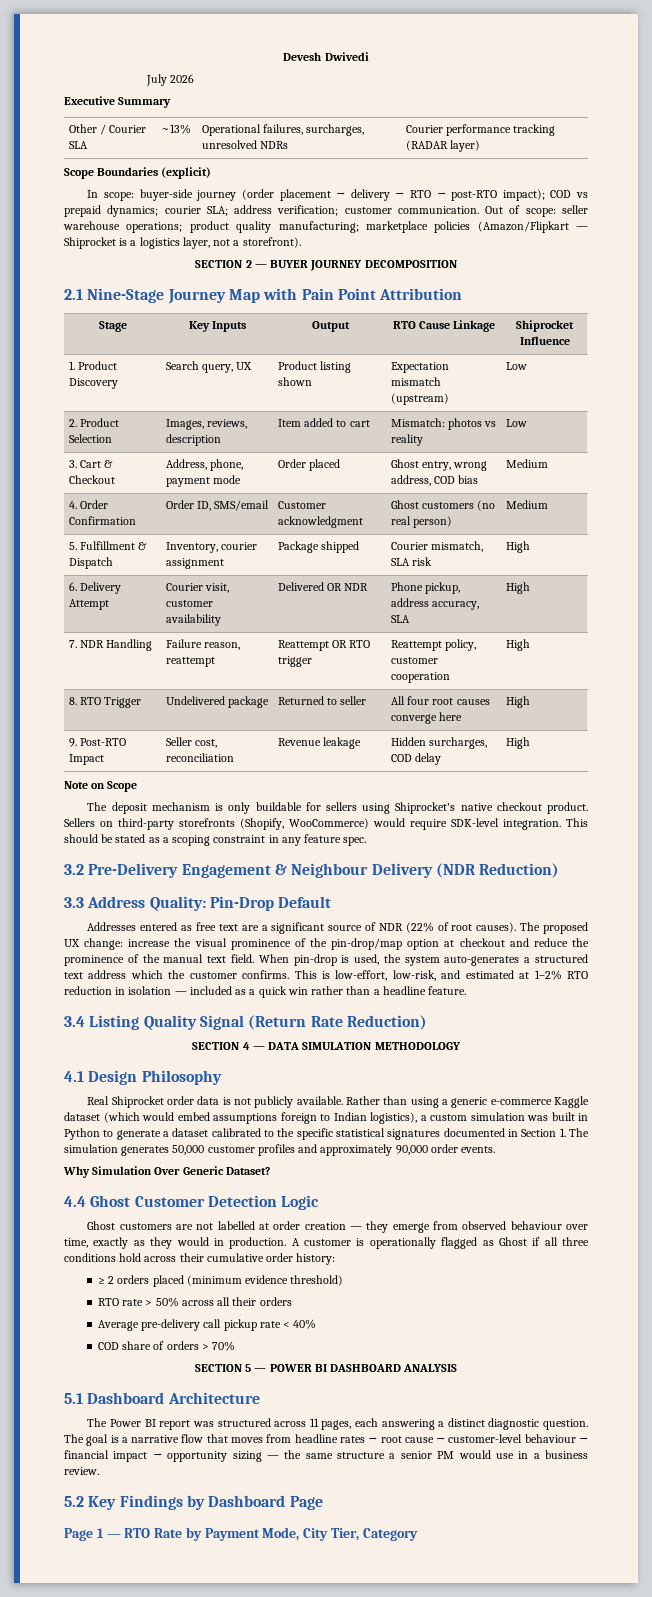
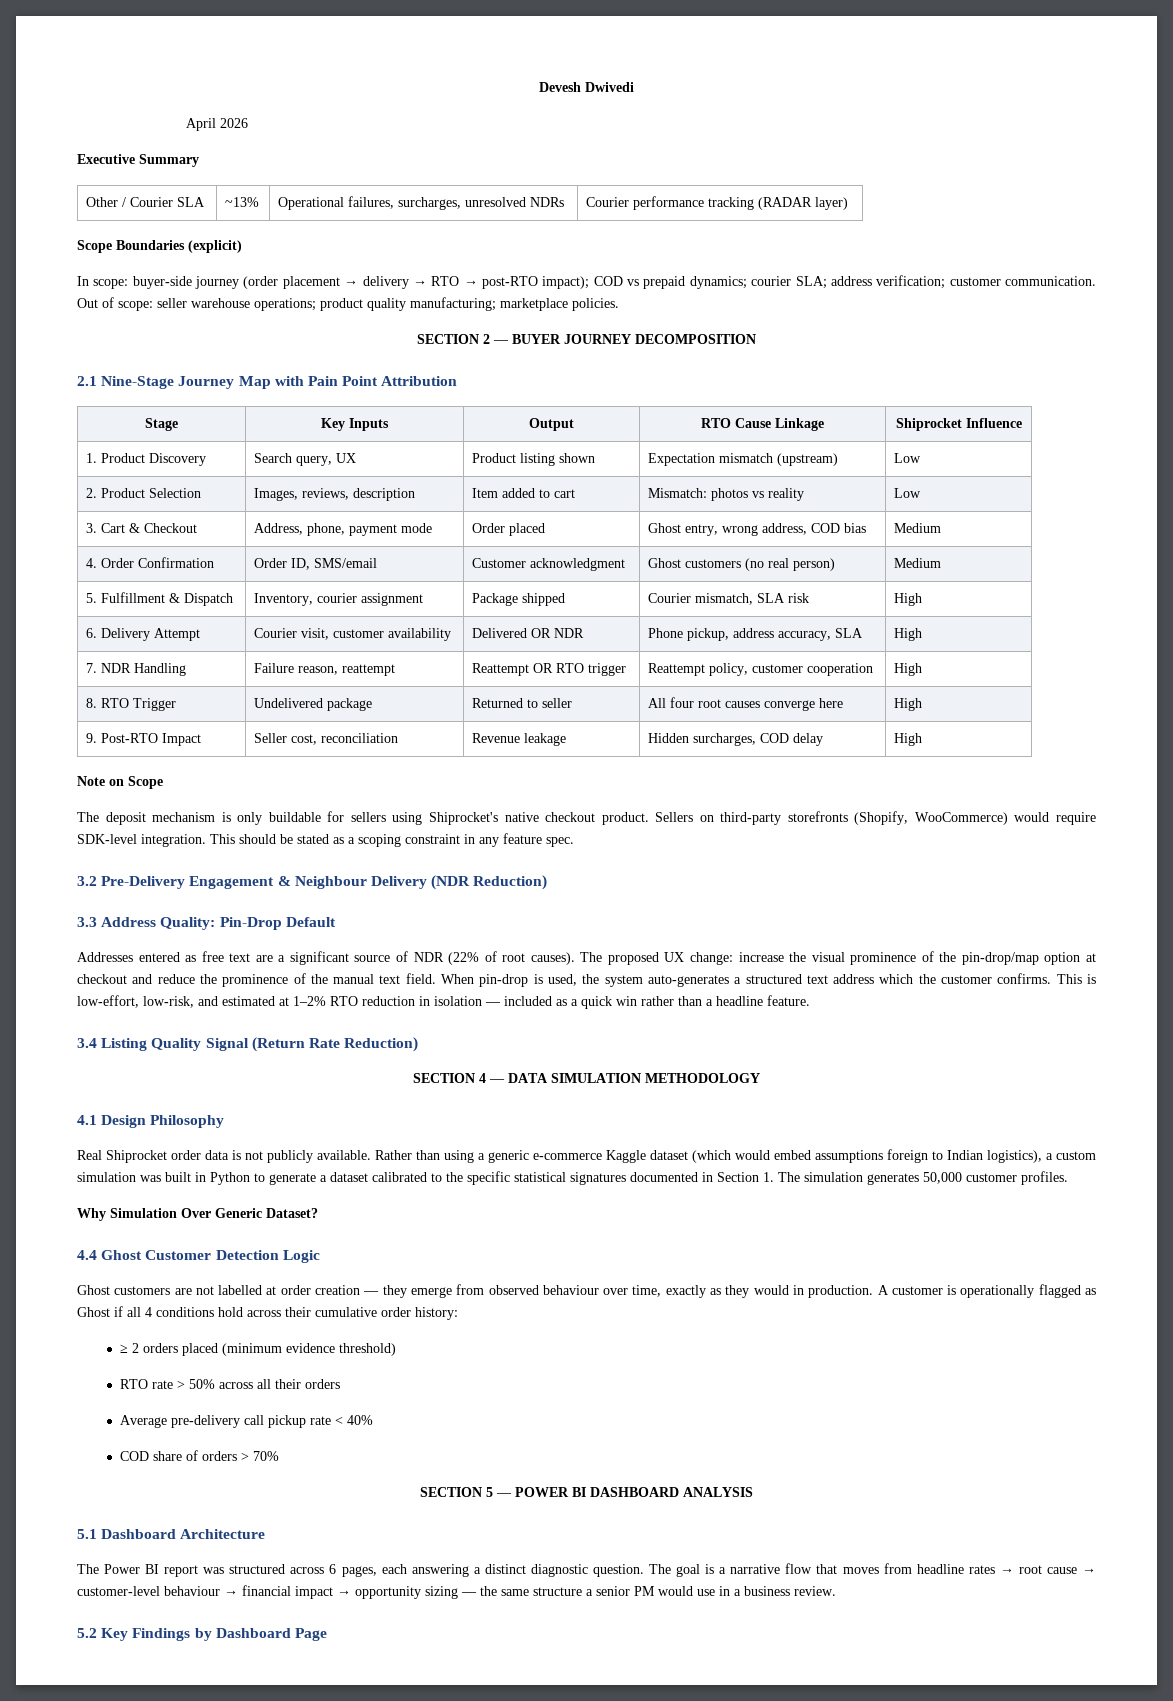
[146,74,168,86] July -> [185,118,216,131] April
[434,221,588,233] [64,237,301,249] policies (Amazon/Flipkart — Shiprocket is a logistics layer, not a storefront). -> [572,298,619,311] policies.
[257,1144,496,1156] profiles and approximately 90,000 order events. -> [1021,1171,1068,1185] profiles.
[562,1237,589,1246] three -> [145,1307,152,1317] 4
[309,1418,319,1427] 11 -> [329,1564,337,1574] 6
[64,1527,418,1541] // Page 1 — RTO Rate by Payment Mode, City Tier, Category -> (327, 1634) none

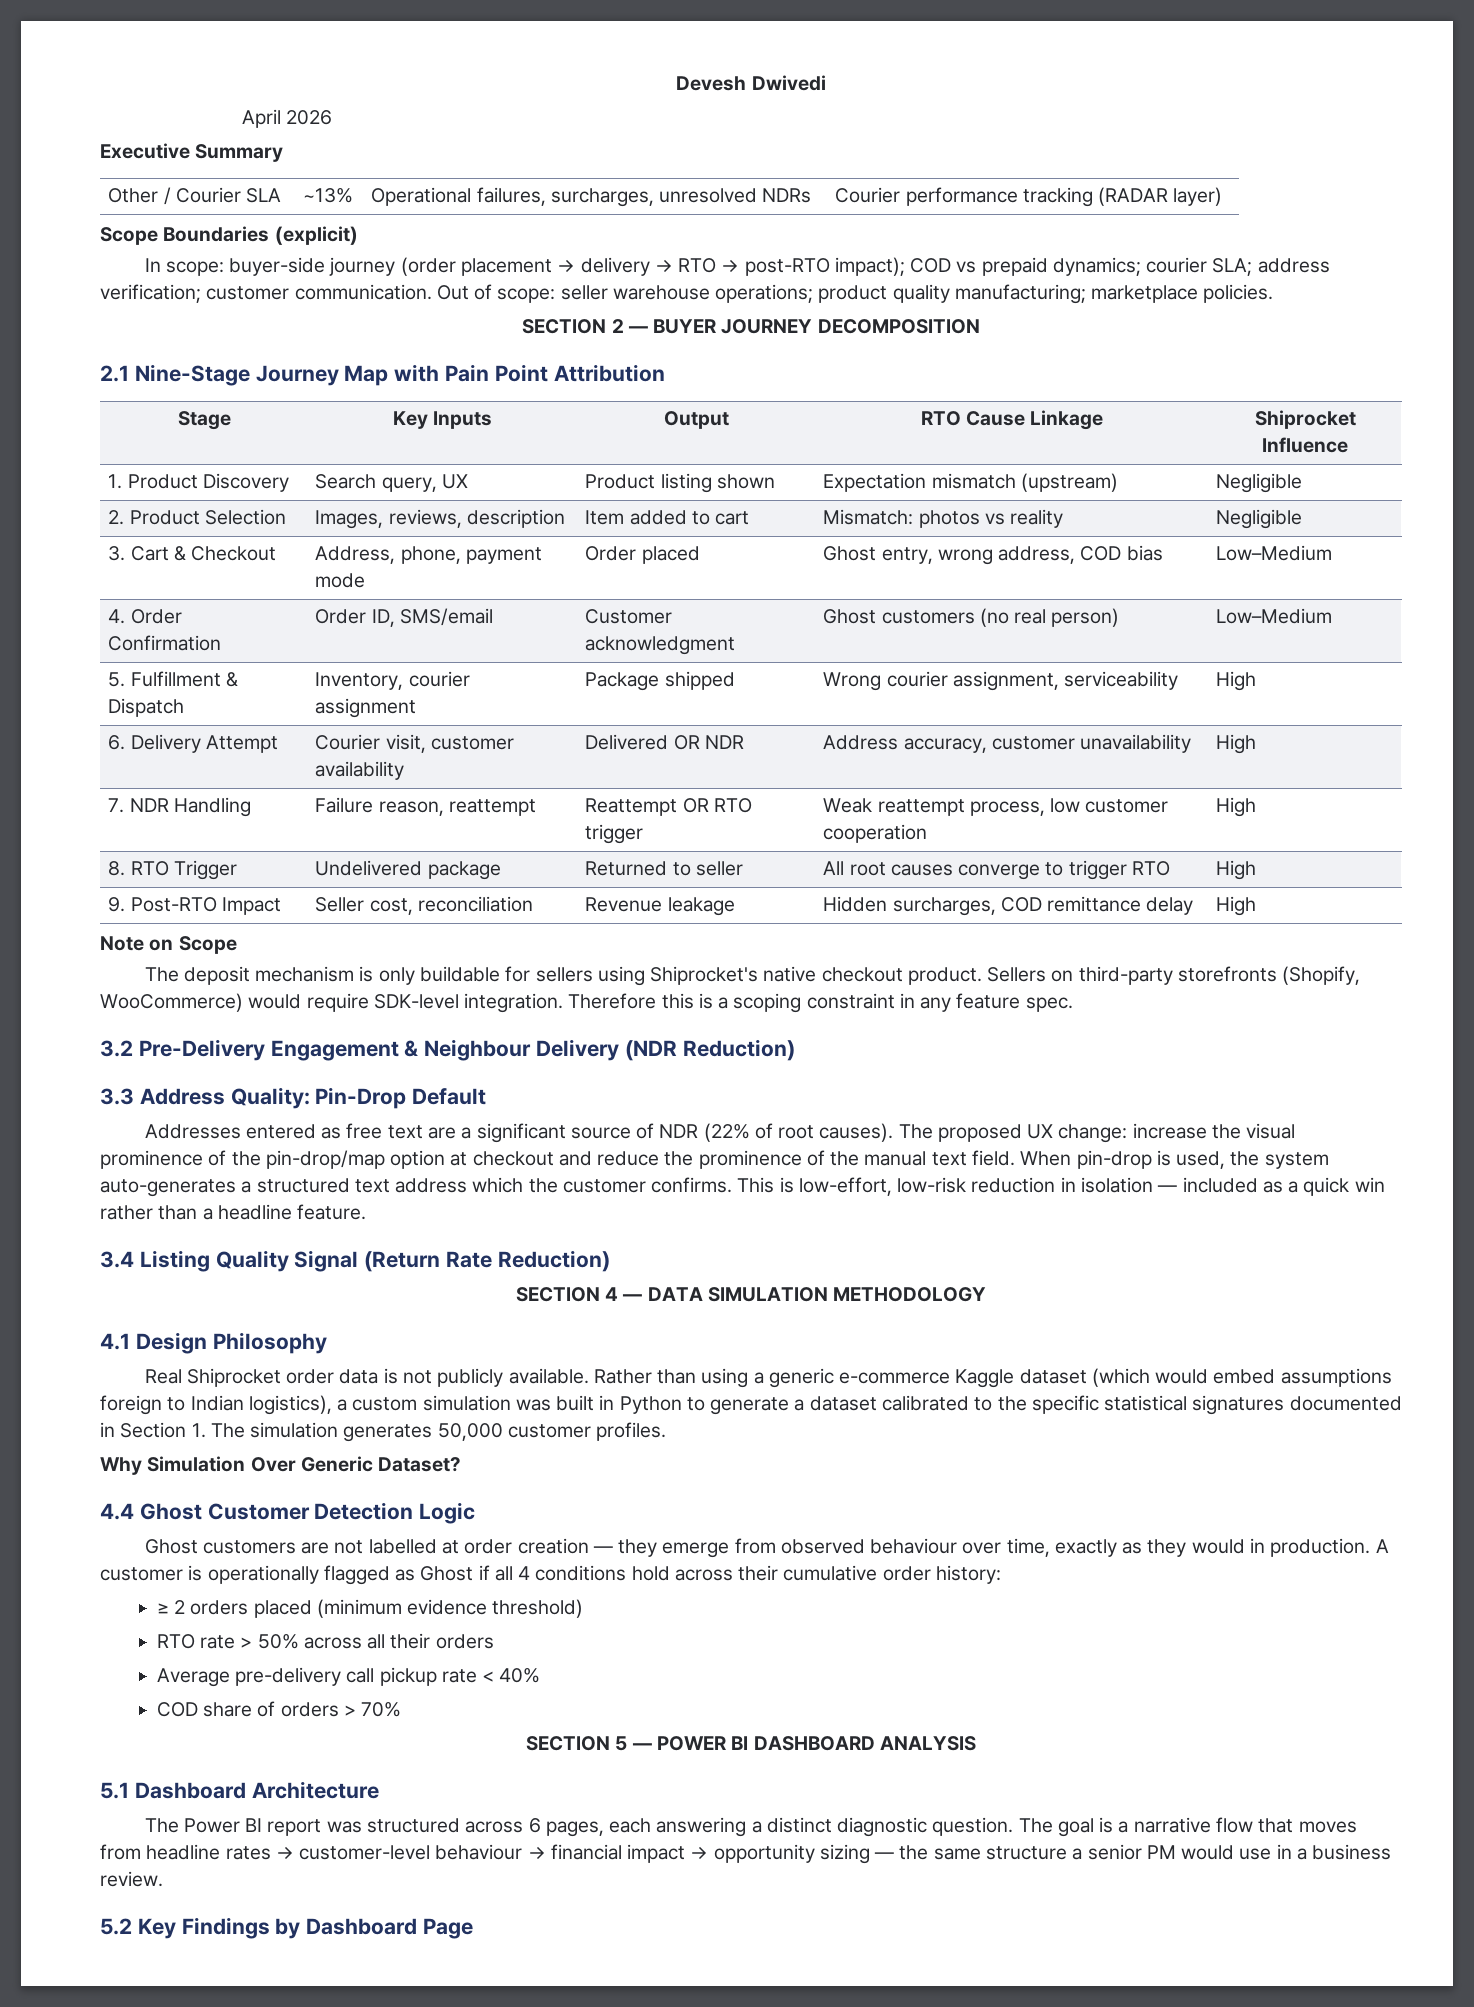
[893,453,921,463] Low -> [1216,473,1303,493] Negligible
[893,488,921,498] Low -> [1216,509,1303,529] Negligible
[893,523,941,533] Medium -> [1216,545,1333,561] Low–Medium
[893,558,941,568] Medium -> [1216,608,1333,624] Low–Medium
[647,593,809,605] Courier mismatch, SLA risk -> [823,671,1179,691] Wrong courier assignment, serviceability
[647,628,863,641] Phone pickup, address accuracy, SLA -> [823,734,1192,753] Address accuracy, customer unavailability
[647,663,748,676] Reattempt policy, -> [823,798,1081,816] Weak reattempt process, low
[669,697,694,708] four -> (845, 868) none
[818,698,843,708] here -> [1045,860,1171,880] to trigger RTO
(789, 738) none -> [1047,896,1142,912] remittance
[210,834,344,844] This should be stated as -> [568,993,713,1009] Therefore this is
[143,996,358,1008] low-risk, and estimated at 1–2% RTO -> [897,1177,967,1193] low-risk
[1018,1565,1097,1574] root cause → -> (294, 1853) none

